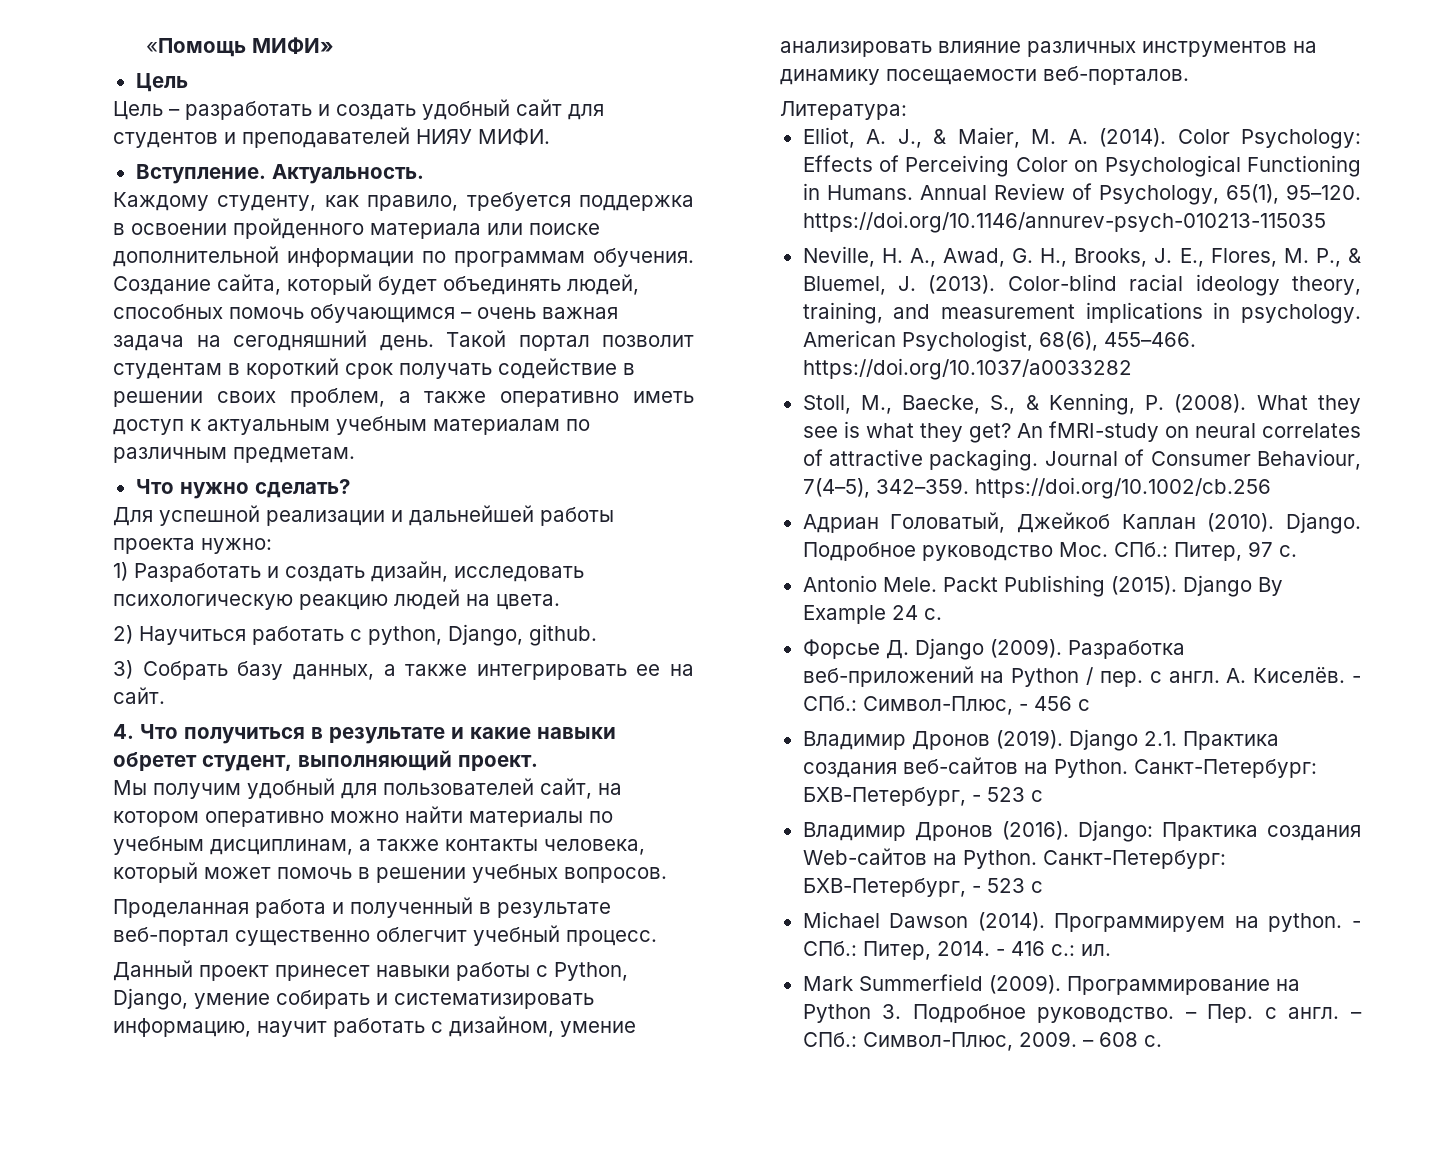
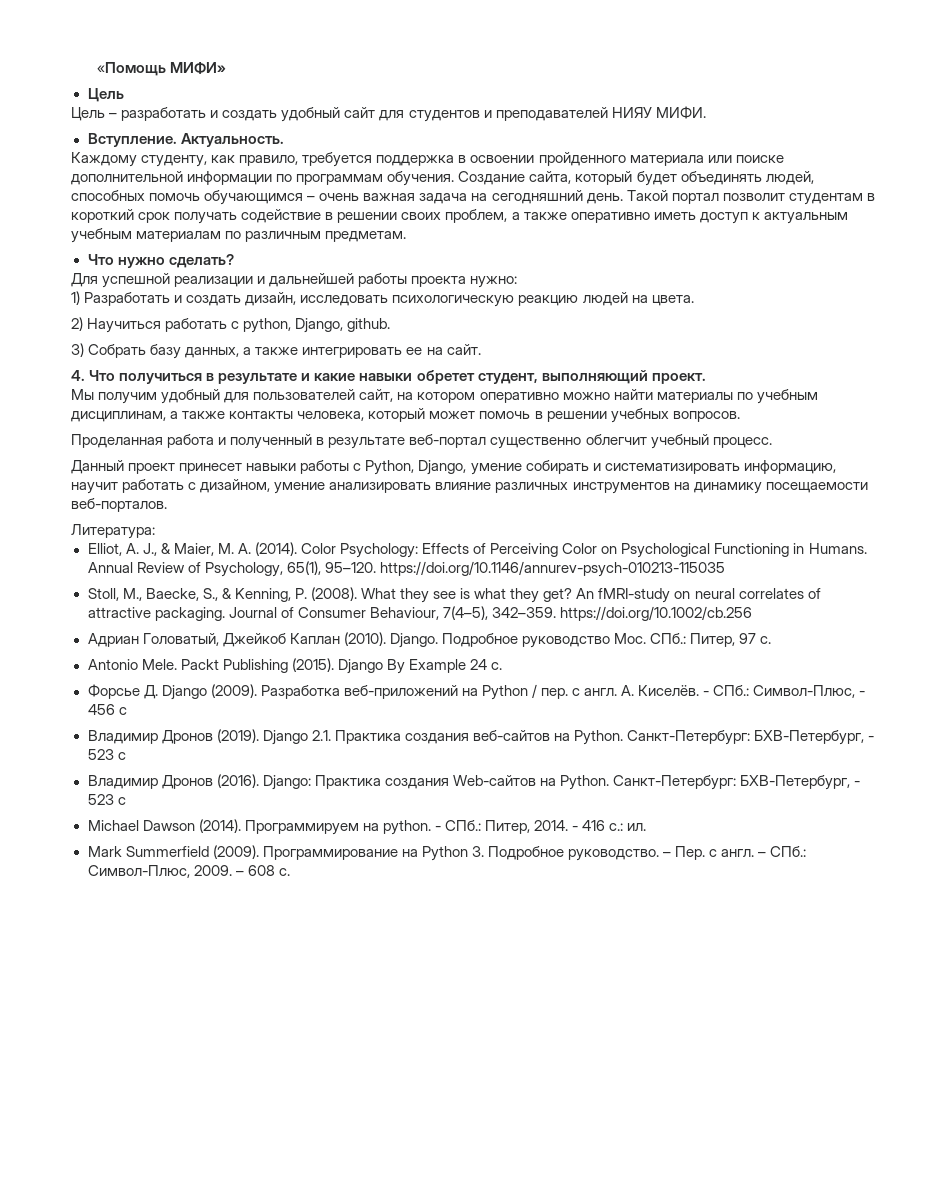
[802,246,1361,267] [802,274,1361,296] [802,302,1361,324] [802,330,1196,352] [802,358,1132,380] // Neville, H. A., Awad, G. H., Brooks, J. E., Flores, M. P., & Bluemel, J. (2013). Color-blind racial ideology theory, training, and measurement implications in psychology. American Psychologist, 68(6), 455–466. https://doi.org/10.1037/a0033282 -> (725, 569) none

